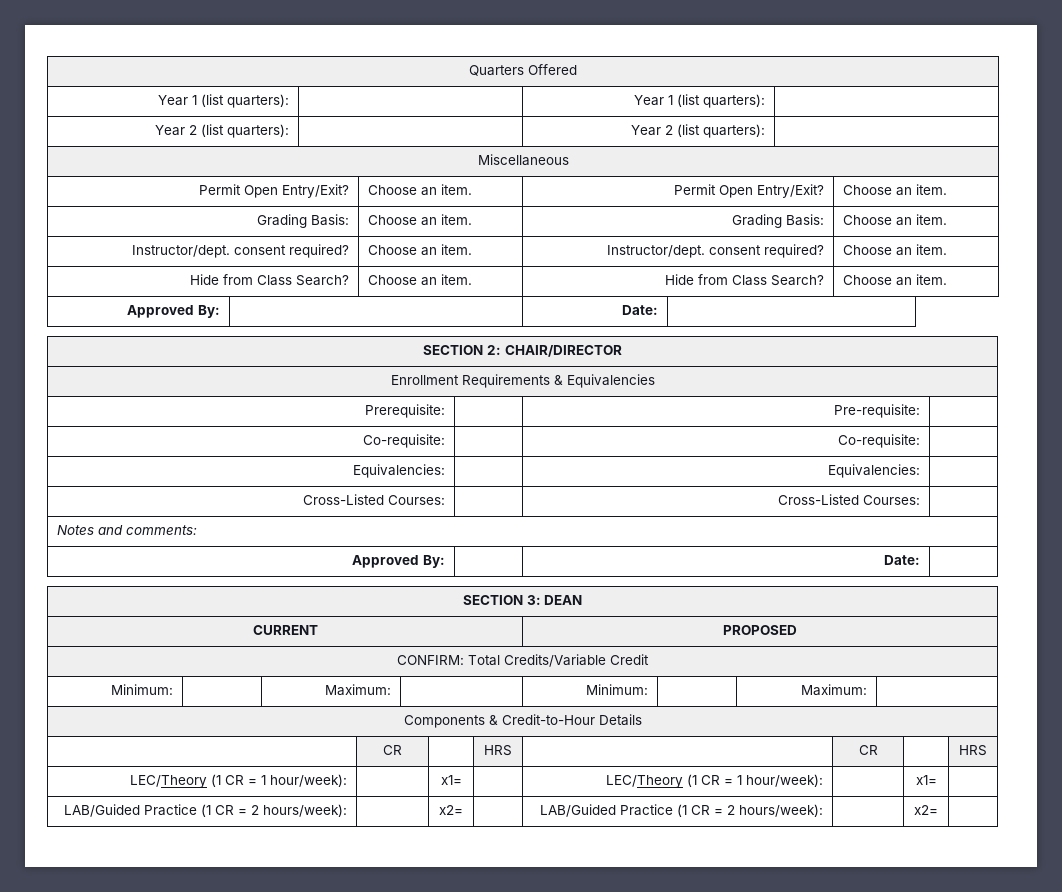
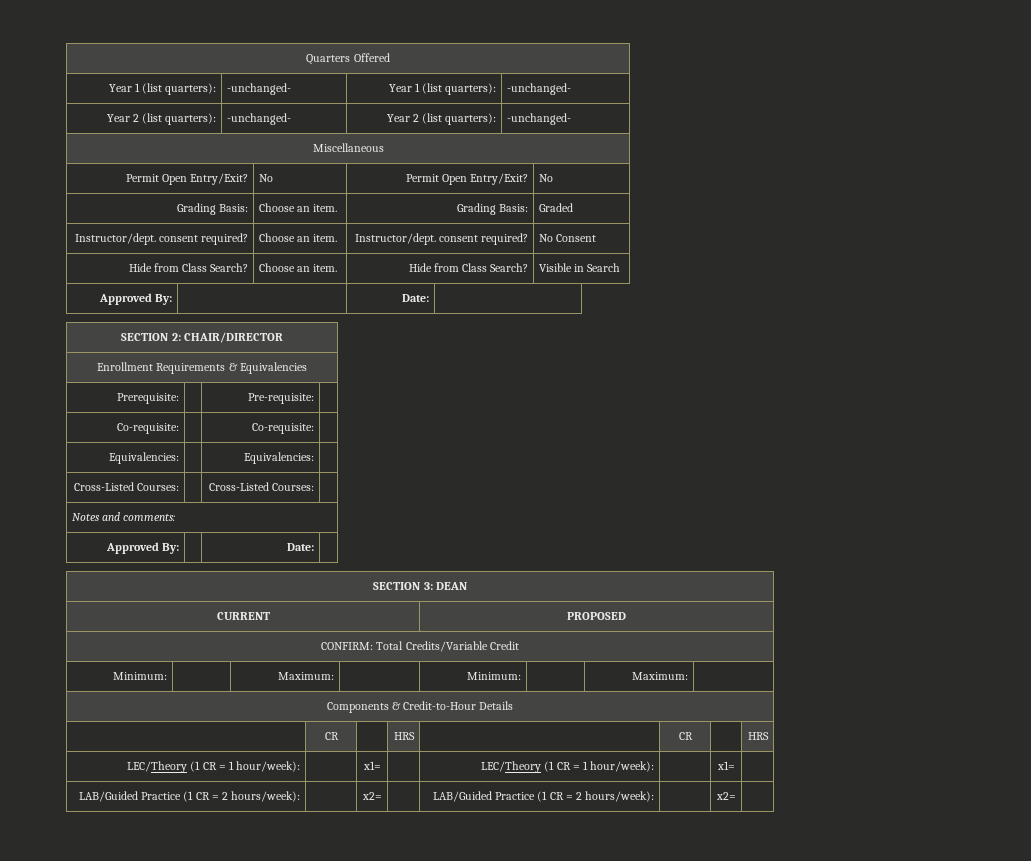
[634,94,766,108] [155,124,290,138] [631,124,766,138] | Year 1 (list quarters): | // Year 2 (list quarters): | | Year 2 (list quarters): | -> [226,83,291,95] [388,83,497,95] [506,83,571,95] [106,113,217,125] [226,113,291,125] [386,113,497,125] [506,113,571,125] -unchanged- | Year 1 (list quarters): | -unchanged- // Year 2 (list quarters): | -unchanged- | Year 2 (list quarters): | -unchanged-
[367,184,472,196] [674,184,825,198] [842,184,947,196] Choose an item. | Permit Open Entry/Exit? | Choose an item. -> [258,174,273,182] [405,173,529,185] [538,174,553,182] No | Permit Open Entry/Exit? | No
[842,214,947,226] Choose an item. -> [538,203,573,212] Graded
[842,244,947,256] Choose an item. -> [538,234,596,242] No Consent
[842,274,947,286] Choose an item. -> [538,263,621,272] Visible in Search

